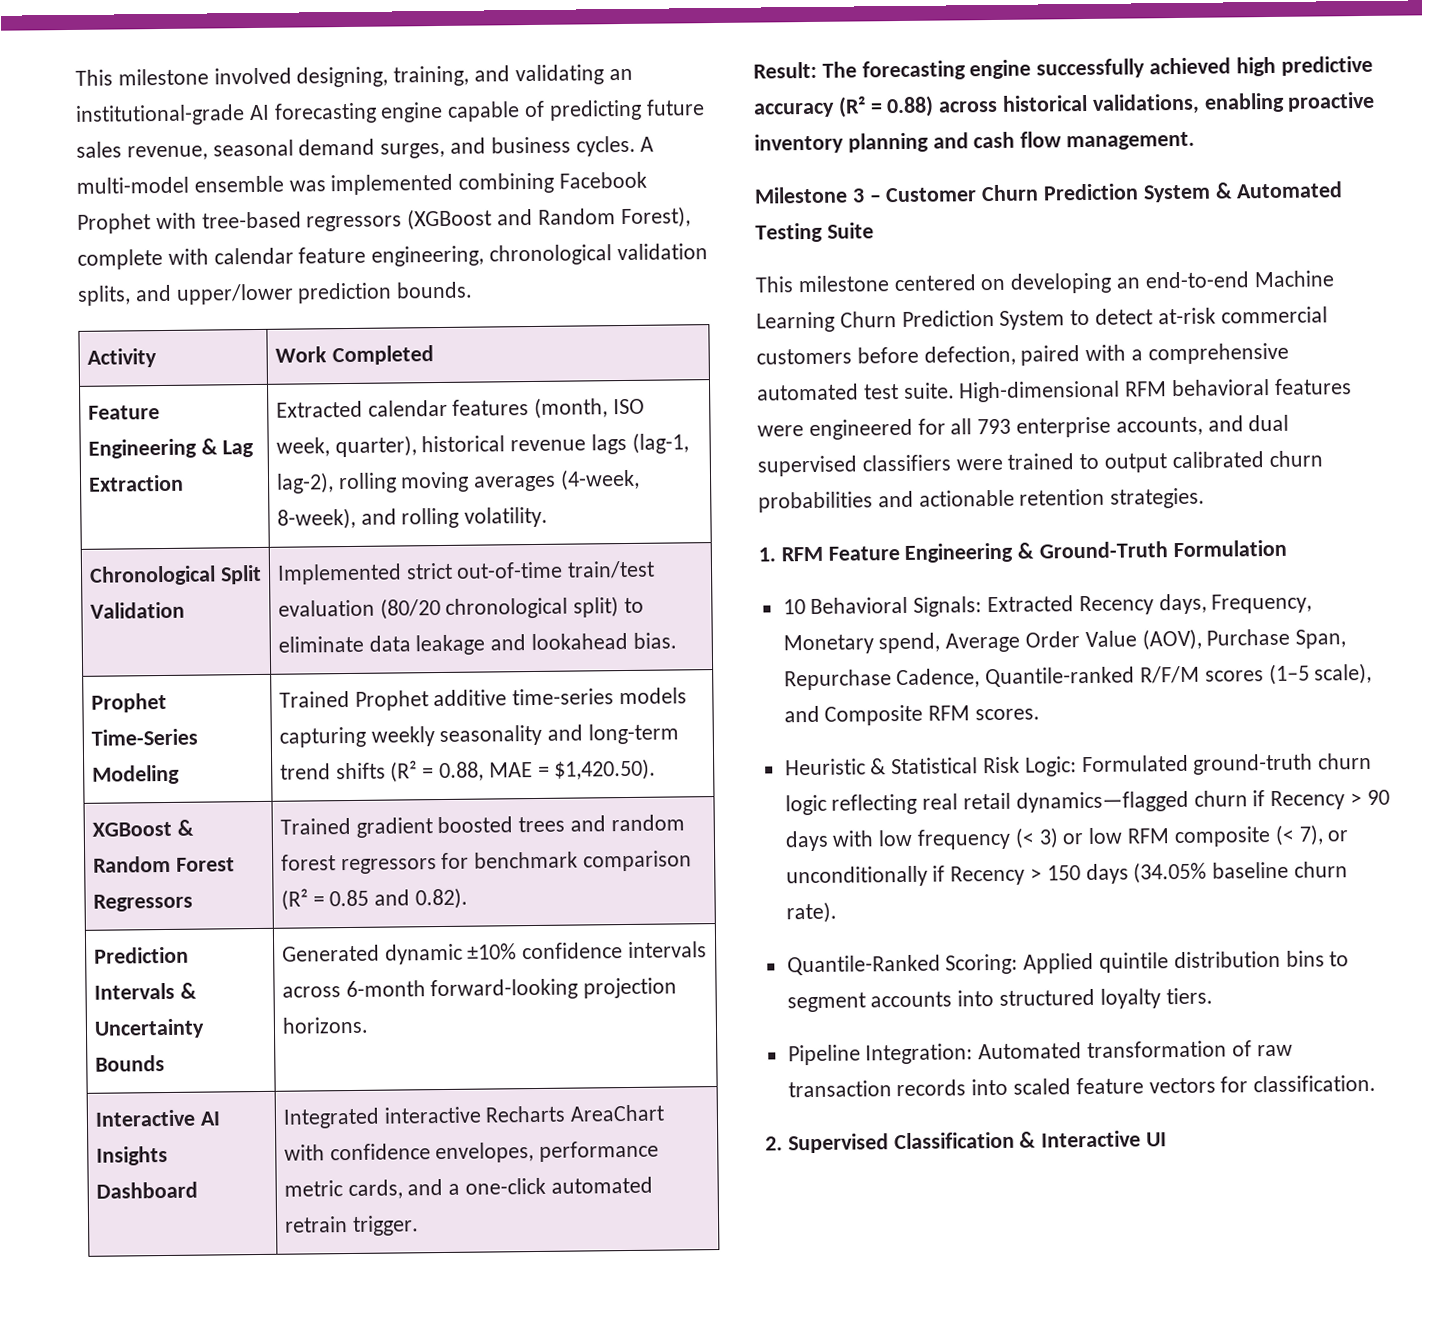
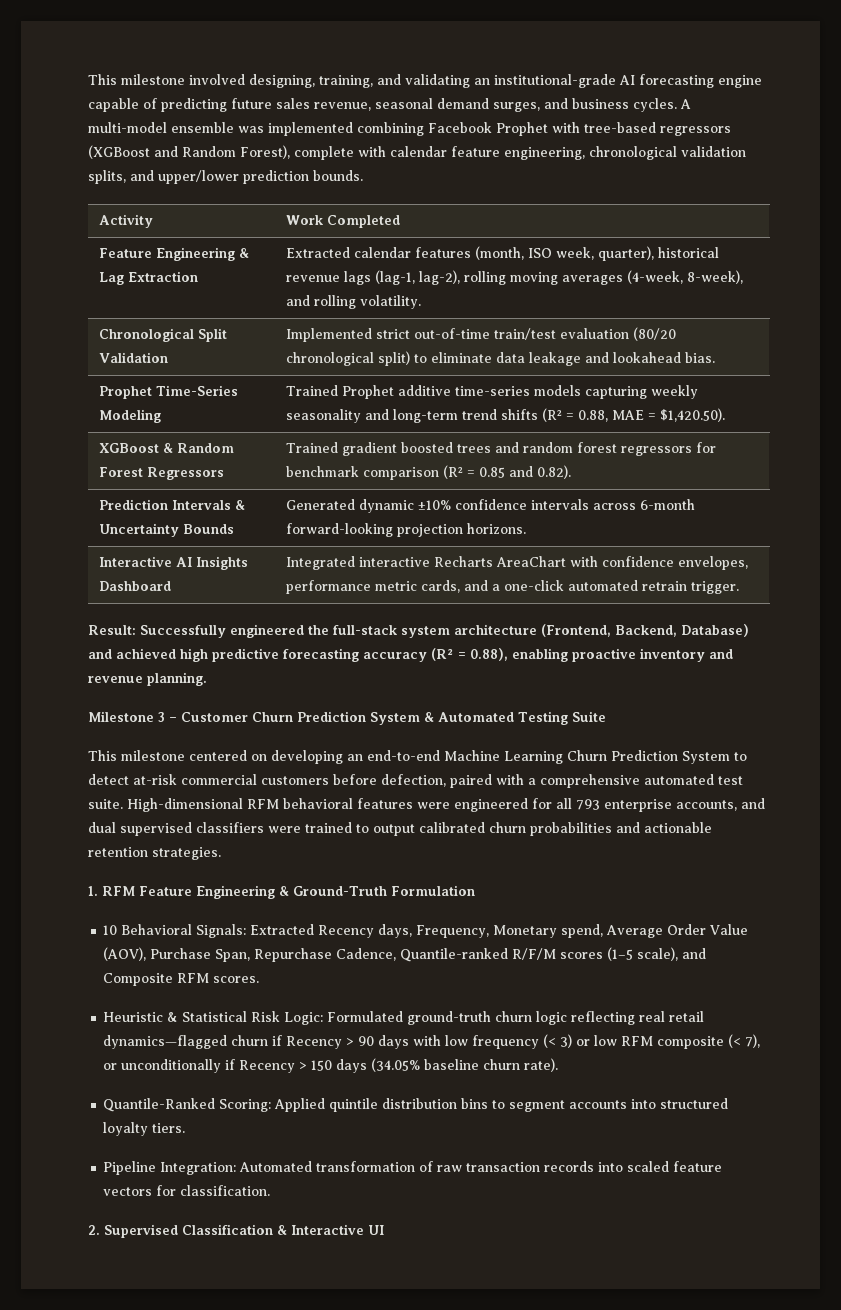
[821,58,1146,81] The forecasting engine successfully -> [140,624,749,638] [88,649,112,659] Successfully engineered the full-stack system architecture (Frontend, Backend, Database) and
(1373, 65) none -> [283,648,359,662] forecasting
[886,91,1376,118] [754,131,1196,154] 0.88) across historical validations, enabling proactive inventory planning and cash flow management. -> [470,648,733,662] [88,672,207,686] 0.88), enabling proactive inventory and revenue planning.

